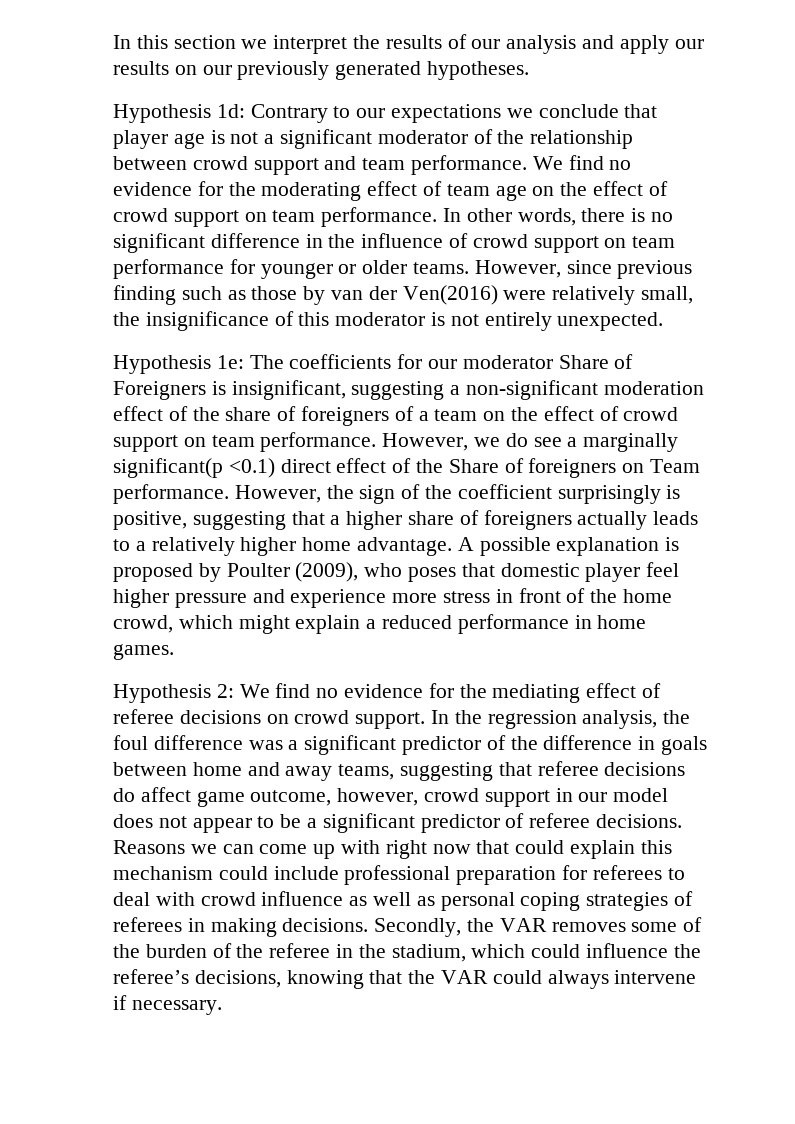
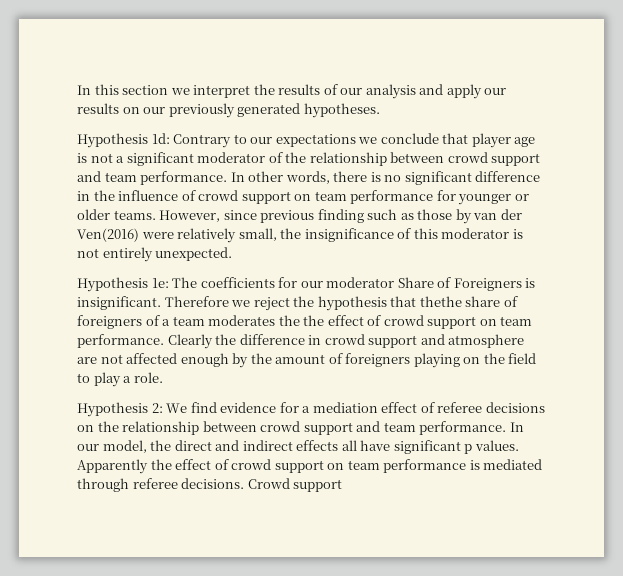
[532,155,632,170] [113,181,668,201] [113,207,438,227] We find no evidence for the moderating effect of team age on the effect of crowd support on team performance. -> (228, 178) none
[231,380,704,400] [113,406,220,421] insignificant, suggesting a non-significant moderation effect of the -> [77,296,462,311] insignificant. Therefore we reject the hypothesis that thethe
[483,406,679,421] [113,432,679,452] [113,458,701,478] [113,484,681,504] [113,510,699,530] [113,537,680,556] [113,562,680,582] [113,588,673,608] [113,614,647,634] [113,644,174,660] on the effect of crowd support on team performance. However, we do see a marginally significant(p <0.1) direct effect of the Share of foreigners on Team performance. However, the sign of the coefficient surprisingly is positive, suggesting that a higher share of foreigners actually leads to a relatively higher home advantage. A possible explanation is proposed by Poulter (2009), who poses that domestic player feel higher pressure and experience more stress in front of the home crowd, which might explain a reduced performance in home games. -> [208,315,533,329] [77,334,525,349] [77,353,537,368] [77,372,163,387] moderates the the effect of crowd support on team performance. Clearly the difference in crowd support and atmosphere are not affected enough by the amount of foreigners playing on the field to play a role.
[316,683,581,703] no evidence for the mediating -> [220,402,378,413] evidence for a mediation
[294,710,691,729] [113,735,708,755] [113,761,686,781] [113,787,669,807] [113,813,683,833] [113,840,672,859] [113,865,685,885] [113,891,694,911] [113,917,703,937] [113,943,701,962] [113,969,697,989] [113,995,222,1015] crowd support. In the regression analysis, the foul difference was a significant predictor of the difference in goals between home and away teams, suggesting that referee decisions do affect game outcome, however, crowd support in our model does not appear to be a significant predictor of referee decisions. Reasons we can come up with right now that could explain this mechanism could include professional preparation for referees to deal with crowd influence as well as personal coping strategies of referees in making decisions. Secondly, the VAR removes some of the burden of the referee in the stadium, which could influence the referee’s decisions, knowing that the VAR could always intervene if necessary. -> [97,421,524,435] [77,440,519,454] [77,459,543,474] [77,478,343,492] the relationship between crowd support and team performance. In our model, the direct and indirect effects all have significant p values. Apparently the effect of crowd support on team performance is mediated through referee decisions. Crowd support

